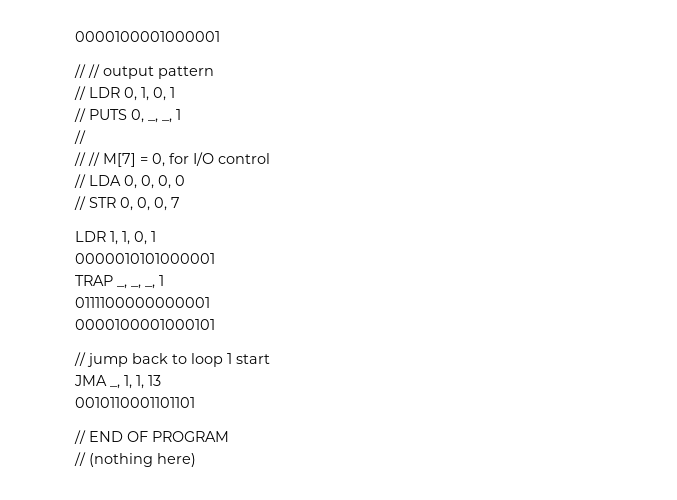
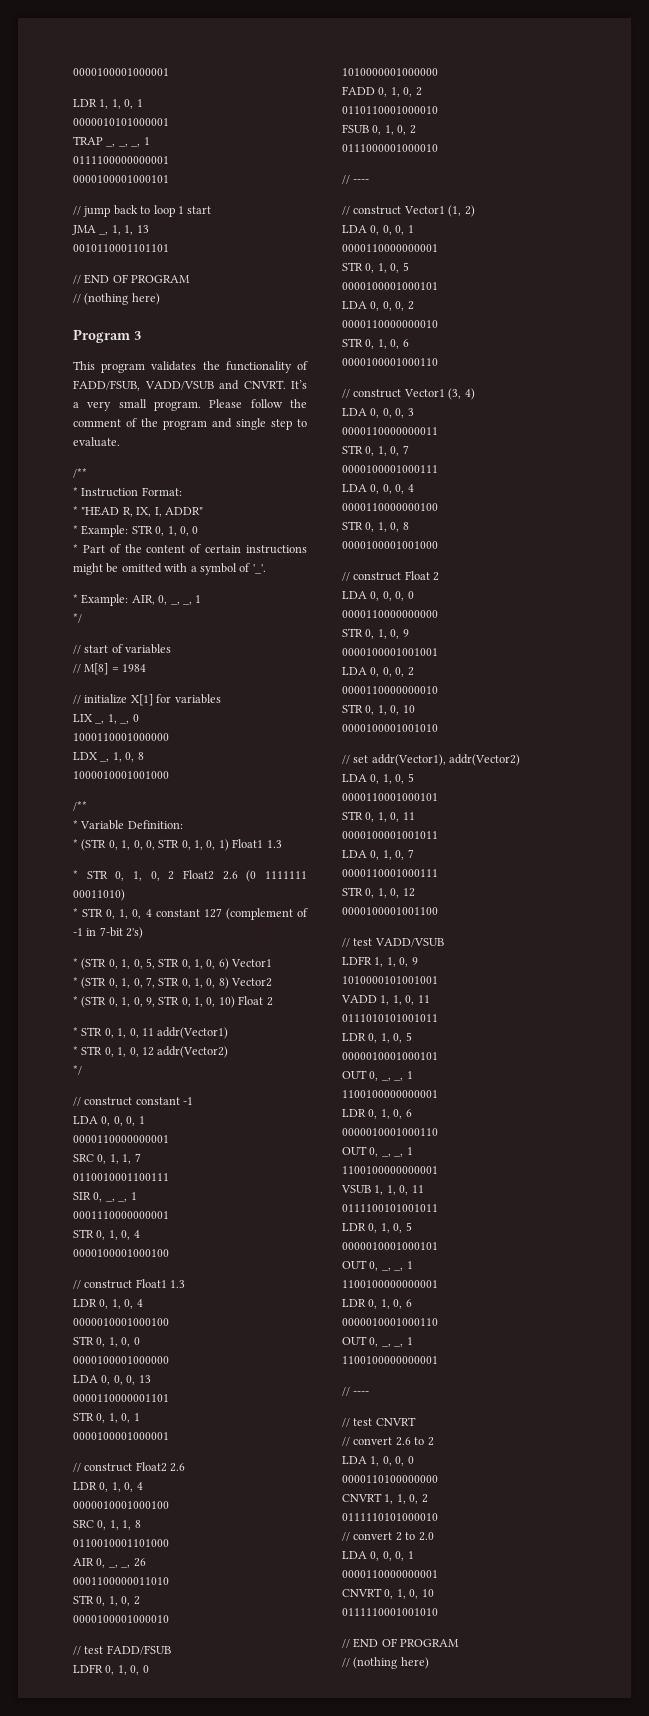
[75,31,220,42] [74,64,214,79] [74,86,175,101] [74,108,181,123] [74,130,86,144] [74,152,270,167] [74,174,185,189] [74,196,180,211] 0000100001000001 // // // output pattern // // LDR 0, 1, 0, 1 // // PUTS 0, _, _, 1 // // // // // M[7] = 0, for I/O control // // LDA 0, 0, 0, 0 // // STR 0, 0, 0, 7 -> [73,68,169,76] 0000100001000001
(196, 460) none -> [73,329,141,343] [73,361,308,373] [73,380,307,391] [73,399,307,411] [73,418,307,430] [73,437,120,447] [73,468,87,478] [73,487,182,497] [73,506,203,517] [73,525,199,537] [73,544,307,554] [73,563,266,575] [73,594,202,606] [73,613,82,623] [73,644,172,654] [73,663,147,675] [73,694,221,706] [73,714,139,724] [73,733,169,741] [73,752,144,762] [73,771,169,779] [73,801,87,811] [73,820,183,830] [73,839,282,851] [73,870,307,882] [73,889,125,901] [73,908,308,920] [73,927,144,939] [73,958,273,970] [73,977,273,989] [73,996,273,1008] [73,1027,229,1039] [73,1046,229,1058] [73,1065,82,1075] [73,1097,194,1106] [73,1116,145,1126] [73,1135,169,1143] [73,1153,141,1164] [73,1173,169,1181] [73,1192,137,1202] [73,1211,169,1219] [73,1229,140,1240] [73,1249,169,1257] [73,1279,186,1289] [73,1299,143,1309] [73,1318,169,1326] [73,1336,140,1347] [73,1356,169,1364] [73,1375,151,1385] [73,1394,169,1402] [73,1412,140,1423] [73,1432,169,1440] [73,1462,186,1472] [73,1482,143,1492] [73,1501,169,1509] [73,1520,141,1530] [73,1539,169,1547] [73,1558,146,1568] [73,1577,169,1585] [73,1595,140,1606] [73,1615,169,1623] [73,1645,171,1655] [73,1664,149,1675] [342,68,438,76] [342,86,422,97] [342,106,438,114] [342,124,416,135] [342,144,438,152] [342,175,370,184] [342,205,475,217] [342,225,414,235] [342,244,438,252] [342,262,409,273] [342,282,438,290] [342,301,414,311] [342,320,438,328] [342,338,409,349] [342,358,438,366] [342,388,475,400] [342,408,414,418] [342,427,438,435] [342,445,409,456] [342,465,438,473] [342,484,414,494] [342,503,438,511] [342,521,409,532] [342,541,438,549] [342,571,440,581] [342,591,414,601] [342,610,438,618] [342,628,409,639] [342,648,438,656] [342,667,414,677] [342,686,438,694] [342,704,415,715] [342,724,438,732] [342,754,521,766] [342,773,414,784] [342,793,438,801] [342,811,415,822] [342,831,438,839] [342,849,414,860] [342,869,438,877] [342,887,415,898] [342,907,438,915] [342,938,444,947] [342,956,418,967] [342,976,438,984] [341,995,430,1005] [342,1014,438,1022] [342,1032,412,1043] [342,1052,438,1060] [342,1070,413,1081] [342,1090,438,1098] [342,1109,412,1119] [342,1128,438,1136] [342,1146,413,1157] [342,1166,438,1174] [341,1185,424,1195] [342,1204,438,1212] [342,1222,412,1233] [342,1242,438,1250] [342,1260,413,1271] [342,1280,438,1288] [342,1299,412,1309] [342,1318,438,1326] [342,1336,413,1347] [342,1356,438,1364] [342,1387,370,1396] [342,1417,416,1427] [342,1437,434,1446] [342,1456,414,1466] [342,1475,438,1483] [342,1493,428,1504] [342,1513,438,1521] [342,1532,434,1541] [342,1551,414,1561] [342,1570,438,1578] [342,1588,434,1599] [342,1608,438,1616] [342,1638,460,1648] [342,1657,429,1669] // Program 3 // This program validates the functionality of FADD/FSUB, VADD/VSUB and CNVRT. It’s a very small program. Please follow the comment of the program and single step to evaluate. // /** // * Instruction Format: // * "HEAD R, IX, I, ADDR" // * Example: STR 0, 1, 0, 0 // * Part of the content of certain instructions might be omitted with a symbol of '_'. // * Example: AIR, 0, _, _, 1 // */ // // start of variables // // M[8] = 1984 // // initialize X[1] for variables // LIX _, 1, _, 0 // 1000110001000000 // LDX _, 1, 0, 8 // 1000010001001000 // /** // * Variable Definition: // * (STR 0, 1, 0, 0, STR 0, 1, 0, 1) Float1 1.3 // * STR 0, 1, 0, 2 Float2 2.6 (0 1111111 00011010) // * STR 0, 1, 0, 4 constant 127 (complement of -1 in 7-bit 2's) // * (STR 0, 1, 0, 5, STR 0, 1, 0, 6) Vector1 // * (STR 0, 1, 0, 7, STR 0, 1, 0, 8) Vector2 // * (STR 0, 1, 0, 9, STR 0, 1, 0, 10) Float 2 // * STR 0, 1, 0, 11 addr(Vector1) // * STR 0, 1, 0, 12 addr(Vector2) // */ // // construct constant -1 // LDA 0, 0, 0, 1 // 0000110000000001 // SRC 0, 1, 1, 7 // 0110010001100111 // SIR 0, _, _, 1 // 0001110000000001 // STR 0, 1, 0, 4 // 0000100001000100 // // construct Float1 1.3 // LDR 0, 1, 0, 4 // 0000010001000100 // STR 0, 1, 0, 0 // 0000100001000000 // LDA 0, 0, 0, 13 // 0000110000001101 // STR 0, 1, 0, 1 // 0000100001000001 // // construct Float2 2.6 // LDR 0, 1, 0, 4 // 0000010001000100 // SRC 0, 1, 1, 8 // 0110010001101000 // AIR 0, _, _, 26 // 0001100000011010 // STR 0, 1, 0, 2 // 0000100001000010 // // test FADD/FSUB // LDFR 0, 1, 0, 0 // 1010000001000000 // FADD 0, 1, 0, 2 // 0110110001000010 // FSUB 0, 1, 0, 2 // 0111000001000010 // // ---- // // construct Vector1 (1, 2) // LDA 0, 0, 0, 1 // 0000110000000001 // STR 0, 1, 0, 5 // 0000100001000101 // LDA 0, 0, 0, 2 // 0000110000000010 // STR 0, 1, 0, 6 // 0000100001000110 // // construct Vector1 (3, 4) // LDA 0, 0, 0, 3 // 0000110000000011 // STR 0, 1, 0, 7 // 0000100001000111 // LDA 0, 0, 0, 4 // 0000110000000100 // STR 0, 1, 0, 8 // 0000100001001000 // // construct Float 2 // LDA 0, 0, 0, 0 // 0000110000000000 // STR 0, 1, 0, 9 // 0000100001001001 // LDA 0, 0, 0, 2 // 0000110000000010 // STR 0, 1, 0, 10 // 0000100001001010 // // set addr(Vector1), addr(Vector2) // LDA 0, 1, 0, 5 // 0000110001000101 // STR 0, 1, 0, 11 // 0000100001001011 // LDA 0, 1, 0, 7 // 0000110001000111 // STR 0, 1, 0, 12 // 0000100001001100 // // test VADD/VSUB // LDFR 1, 1, 0, 9 // 1010000101001001 // VADD 1, 1, 0, 11 // 0111010101001011 // LDR 0, 1, 0, 5 // 0000010001000101 // OUT 0, _, _, 1 // 1100100000000001 // LDR 0, 1, 0, 6 // 0000010001000110 // OUT 0, _, _, 1 // 1100100000000001 // VSUB 1, 1, 0, 11 // 0111100101001011 // LDR 0, 1, 0, 5 // 0000010001000101 // OUT 0, _, _, 1 // 1100100000000001 // LDR 0, 1, 0, 6 // 0000010001000110 // OUT 0, _, _, 1 // 1100100000000001 // // ---- // // test CNVRT // // convert 2.6 to 2 // LDA 1, 0, 0, 0 // 0000110100000000 // CNVRT 1, 1, 0, 2 // 0111110101000010 // // convert 2 to 2.0 // LDA 0, 0, 0, 1 // 0000110000000001 // CNVRT 0, 1, 0, 10 // 0111110001001010 // // END OF PROGRAM // // (nothing here)

